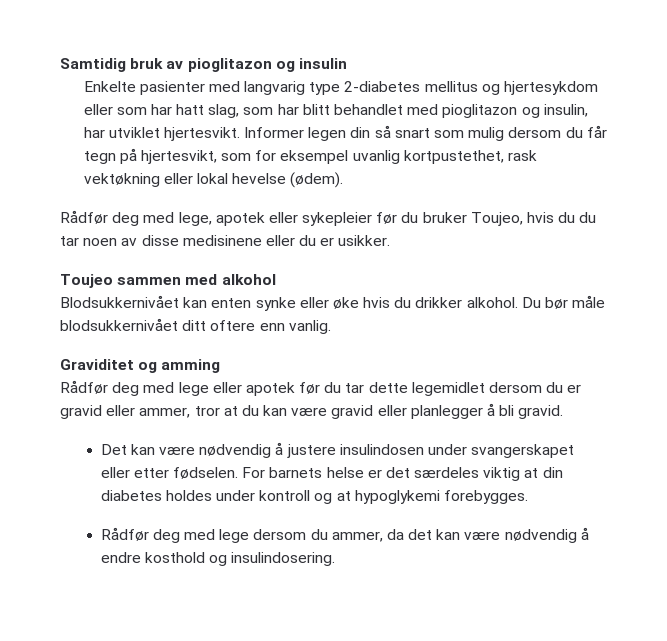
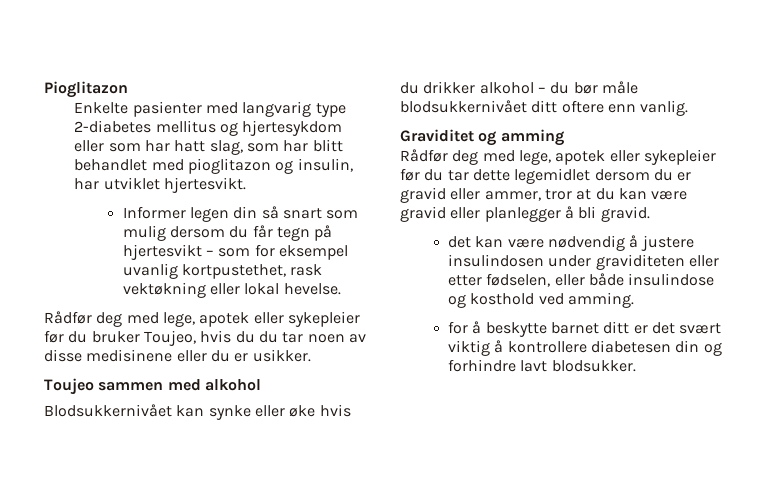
[60,58,347,72] Samtidig bruk av pioglitazon og insulin -> [44,81,128,98] Pioglitazon
(240, 134) none -> (247, 185) //
[140,150,217,164] hjertesvikt, -> [122,244,214,260] hjertesvikt –
[232,172,344,188] hevelse (ødem). -> [283,283,341,295] hevelse.
[211,298,252,308] enten -> (205, 411) none
[466,297,541,308] alkohol. Du -> [479,82,570,94] alkohol – du
[178,382,295,396] lege eller apotek -> [518,149,716,165] lege, apotek eller sykepleier
[100,444,127,455] Det -> [448,236,472,248] det
[471,444,575,458] svangerskapet -> [595,254,685,270] graviditeten
[172,467,563,481] [100,490,528,504] [100,527,589,543] [100,552,336,566] fødselen. For barnets helse er det særdeles viktig at din diabetes holdes under kontroll og at hypoglykemi forebygges. // Rådfør deg med lege dersom du ammer, da det kan være nødvendig å endre kosthold og insulindosering. -> [486,273,715,287] [448,292,635,308] [448,321,722,337] [448,340,722,356] [448,359,636,372] fødselen, eller både insulindose og kosthold ved amming. // for å beskytte barnet ditt er det svært viktig å kontrollere diabetesen din og forhindre lavt blodsukker.

